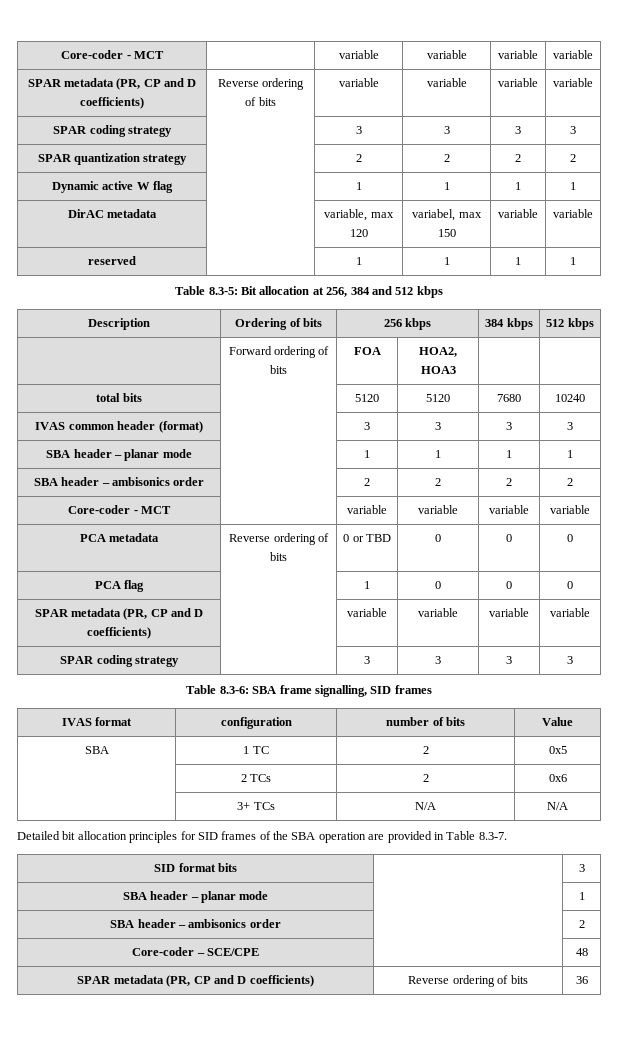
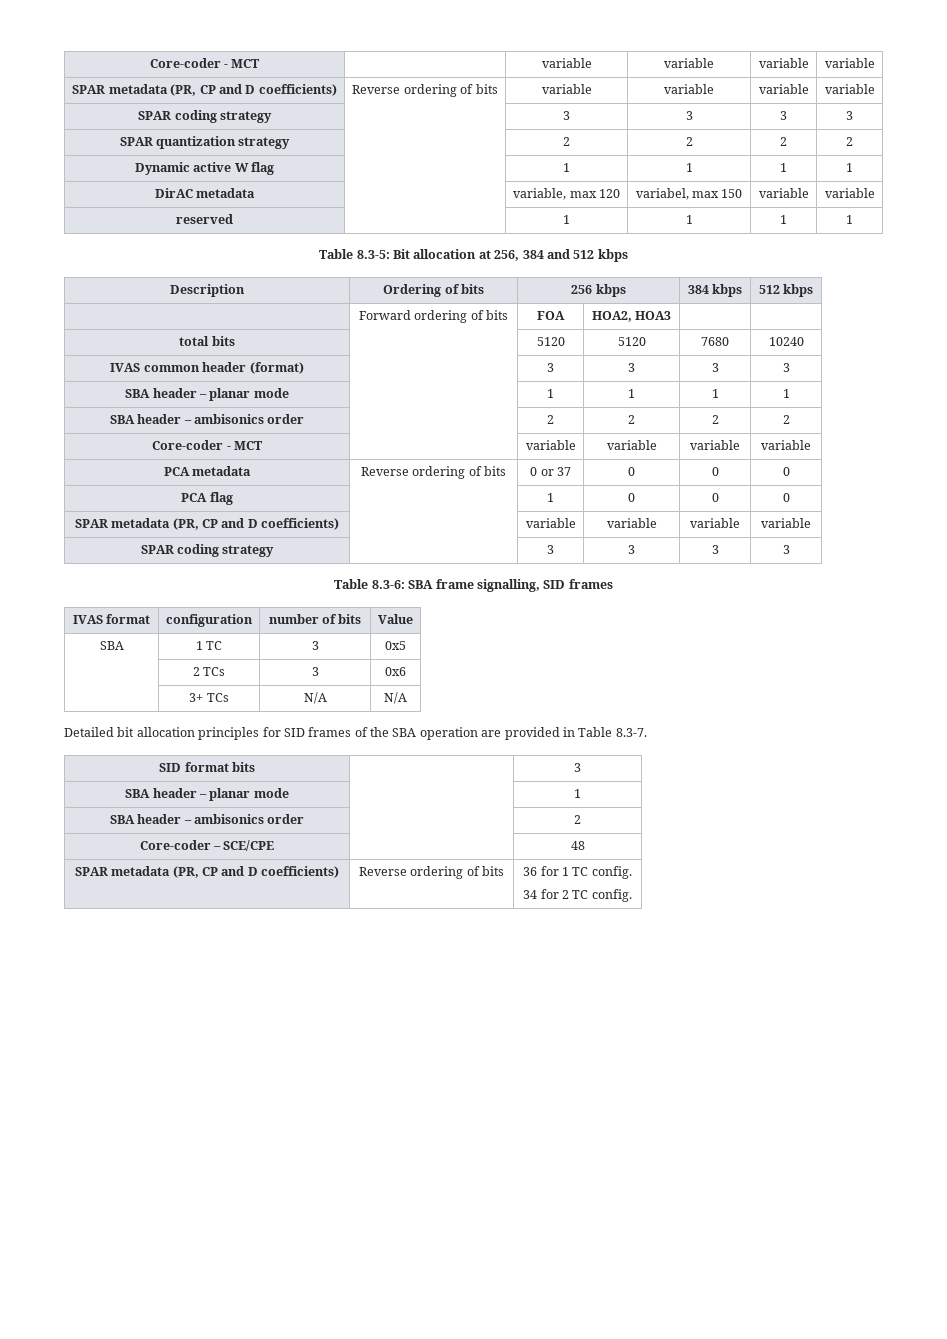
[365,534,391,542] TBD -> [556,467,571,476] 37
[422,746,429,754] 2 -> [311,641,319,650] 3
[422,774,429,782] 2 -> [311,667,319,676] 3
(588, 980) none -> [540,866,632,879] [523,889,632,902] for 1 TC config. // 34 for 2 TC config.

